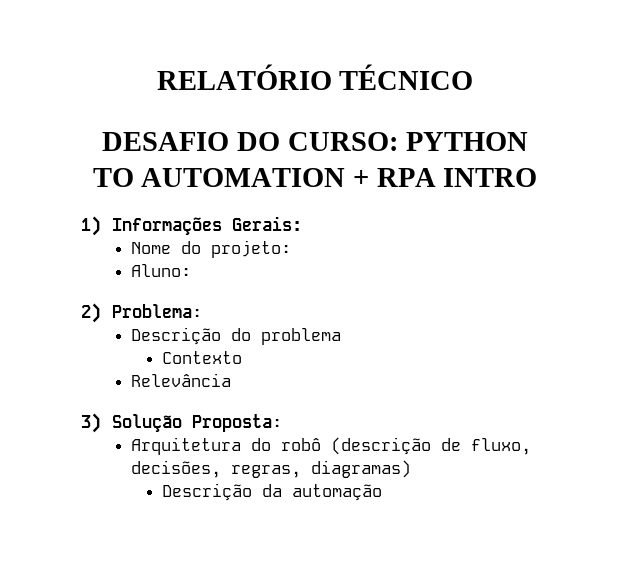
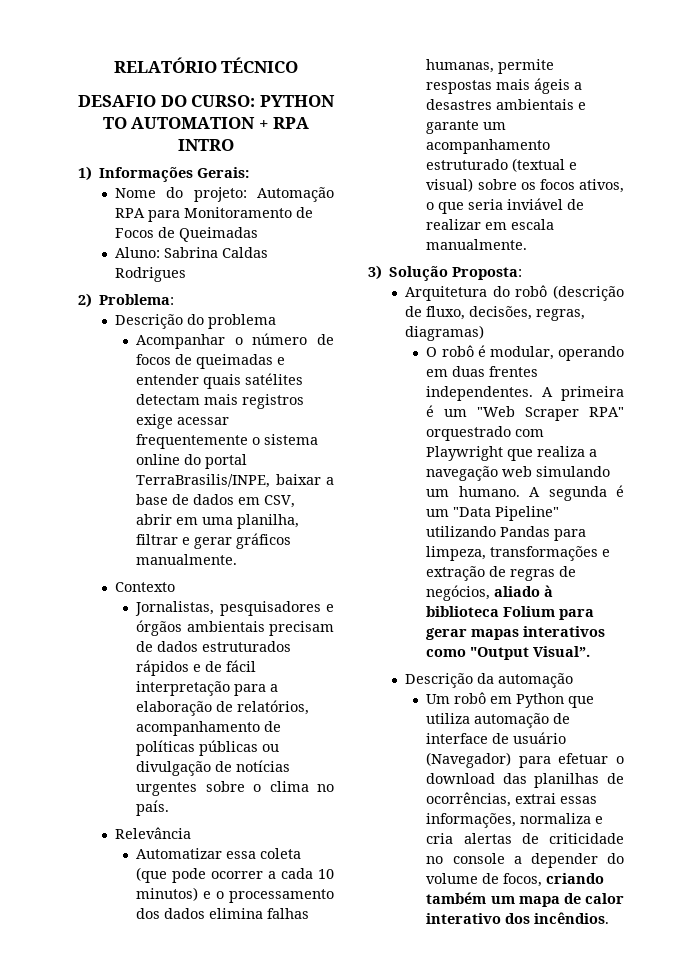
[130,264,191,277] // Aluno: -> [257,187,334,202] [115,207,314,222] [115,227,259,242] [115,247,269,258] [115,267,187,282] Automação RPA para Monitoramento de Focos de Queimadas // Aluno: Sabrina Caldas Rodrigues
[162,351,243,364] [130,373,231,387] Contexto // Relevância -> [136,333,334,349] [136,354,286,369] [136,373,304,389] [136,394,305,409] [136,414,230,429] [136,434,319,449] [136,454,248,469] [136,474,334,488] [136,494,296,508] [136,514,300,529] [136,533,292,549] [136,554,238,565] [115,582,176,592] [135,601,334,616] [136,620,334,636] [136,641,292,652] [136,660,257,676] [136,681,279,696] [136,700,310,716] [136,721,282,736] [136,740,280,756] [136,760,291,776] [136,781,334,796] [136,800,170,816] [115,827,192,839] [136,848,302,859] [136,867,334,883] [136,887,334,903] [136,908,310,919] [426,59,555,74] [426,78,583,94] [426,99,587,110] [426,120,507,134] [426,139,551,154] [426,158,578,172] [426,178,624,193] [426,198,585,214] [426,219,555,230] [426,239,528,250] Acompanhar o número de focos de queimadas e entender quais satélites detectam mais registros exige acessar frequentemente o sistema online do portal TerraBrasilis/INPE, baixar a base de dados em CSV, abrir em uma planilha, filtrar e gerar gráficos manualmente. // Contexto // Jornalistas, pesquisadores e órgãos ambientais precisam de dados estruturados rápidos e de fácil interpretação para a elaboração de relatórios, acompanhamento de políticas públicas ou divulgação de notícias urgentes sobre o clima no país. // Relevância // Automatizar essa coleta (que pode ocorrer a cada 10 minutos) e o processamento dos dados elimina falhas humanas, permite respostas mais ágeis a desastres ambientais e garante um acompanhamento estruturado (textual e visual) sobre os focos ativos, o que seria inviável de realizar em escala manualmente.
[162,483,383,501] Descrição da automação -> [426,345,624,361] [426,366,539,377] [426,386,624,401] [426,405,624,421] [426,426,545,441] [426,446,598,461] [426,466,611,481] [426,485,624,501] [426,506,560,521] [426,526,587,541] [426,546,611,561] [426,566,577,581] [426,585,554,601] [426,606,595,620] [426,626,606,640] [426,646,591,660] [405,673,574,688] [426,692,595,708] [426,713,571,728] [426,732,567,744] [426,752,624,768] [426,773,624,788] [426,792,598,807] [426,813,604,828] [426,833,624,844] [426,853,624,868] [426,873,605,887] [426,892,624,907] [426,912,610,924] O robô é modular, operando em duas frentes independentes. A primeira é um "Web Scraper RPA" orquestrado com Playwright que realiza a navegação web simulando um humano. A segunda é um "Data Pipeline" utilizando Pandas para limpeza, transformações e extração de regras de negócios, aliado à biblioteca Folium para gerar mapas interativos como "Output Visual”. // Descrição da automação // Um robô em Python que utiliza automação de interface de usuário (Navegador) para efetuar o download das planilhas de ocorrências, extrai essas informações, normaliza e cria alertas de criticidade no console a depender do volume de focos, criando também um mapa de calor interativo dos incêndios.

